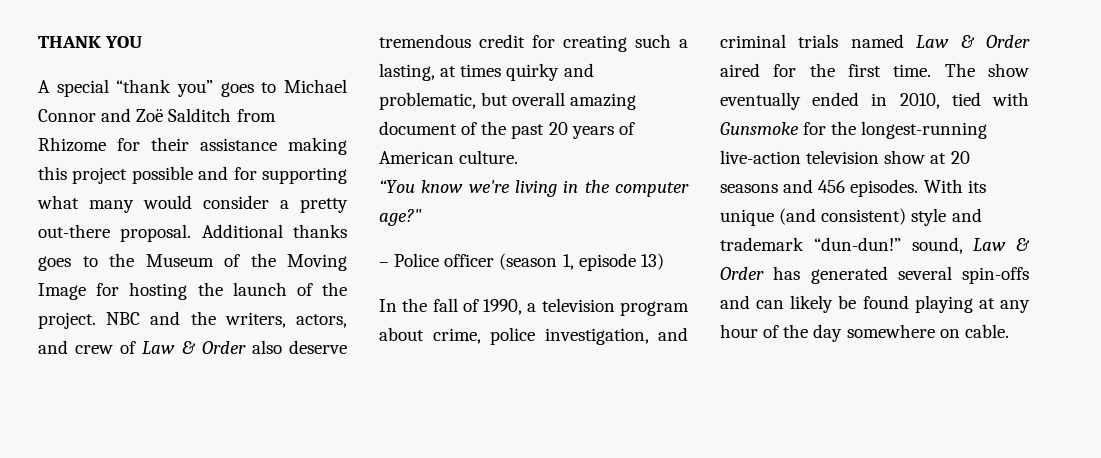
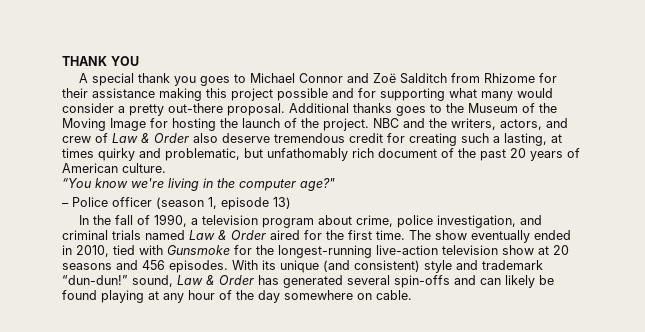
[116,79,213,97] “thank you” -> [137,73,196,86] thank you
[512,92,637,110] overall amazing -> [267,148,374,161] unfathomably rich

